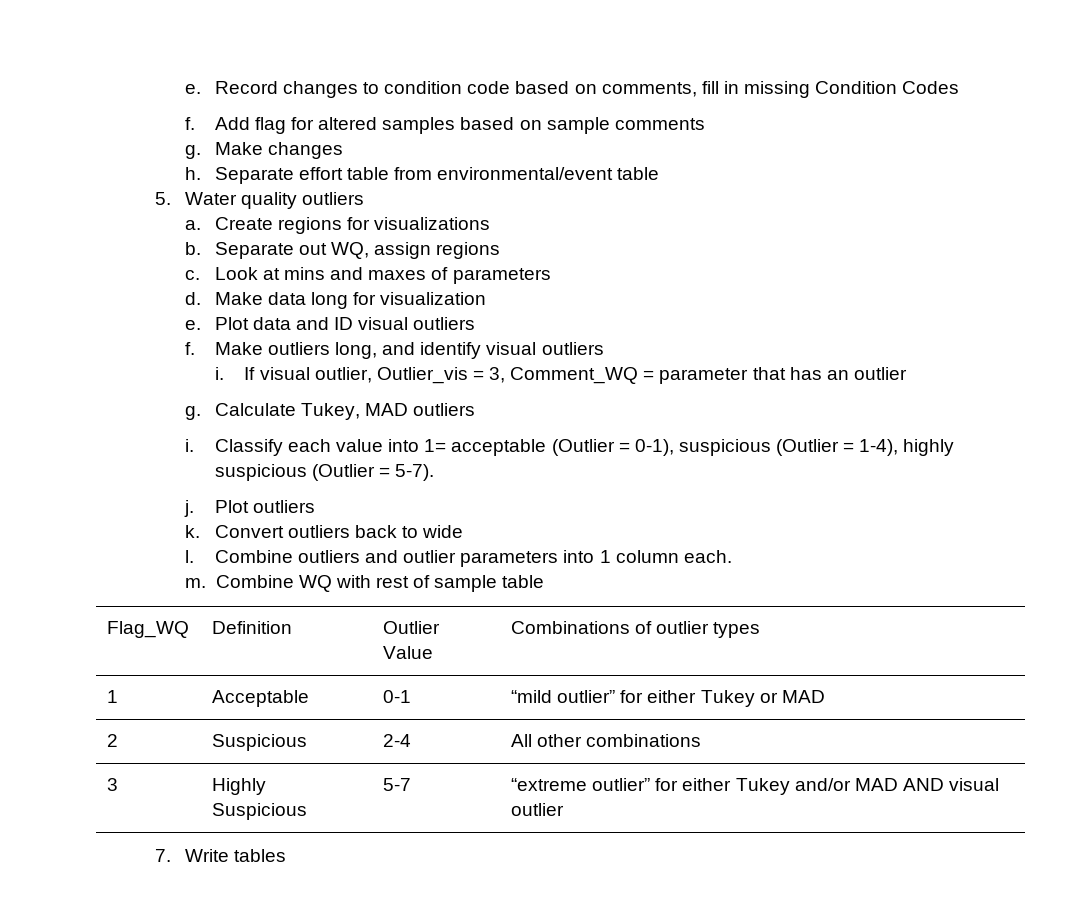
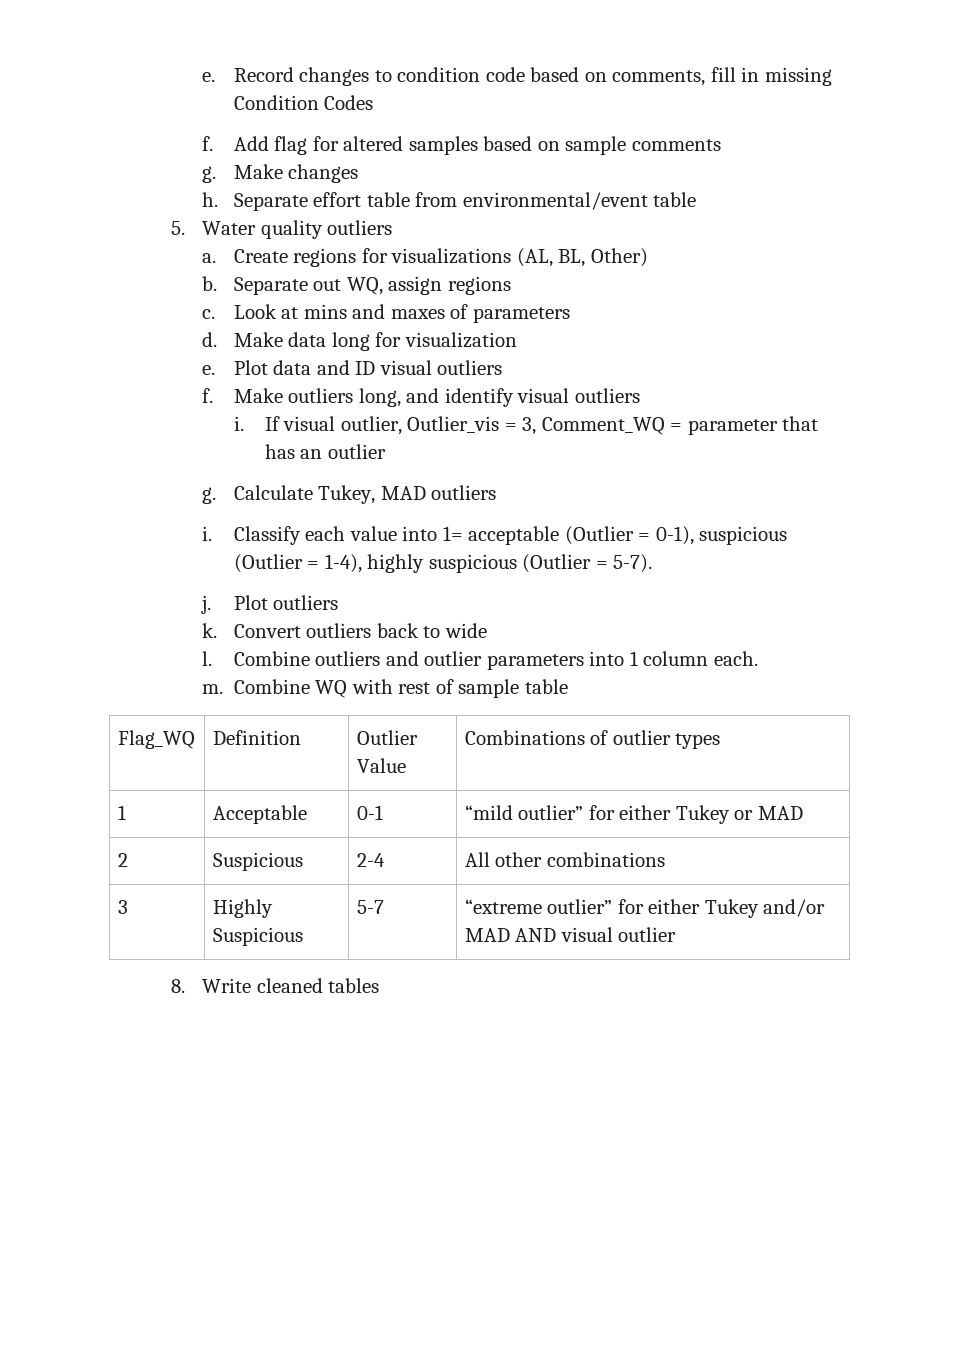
(491, 223) none -> [516,248,648,267] (AL, BL, Other)
[155,849,230,862] 7. Write -> [171,978,323,993] 8. Write cleaned

